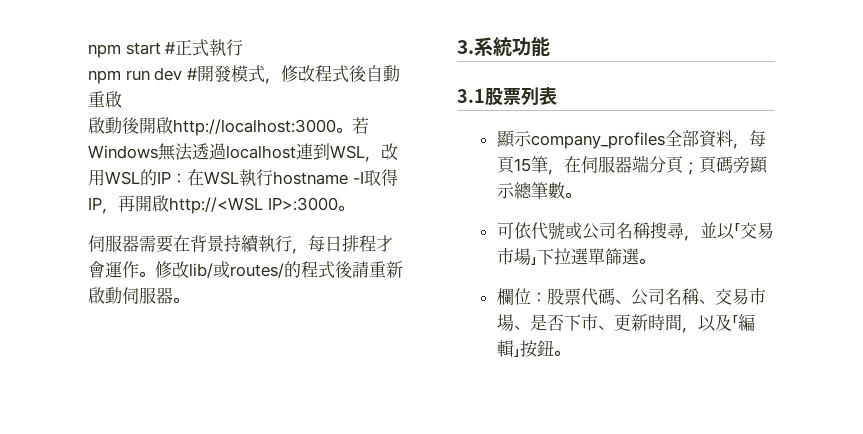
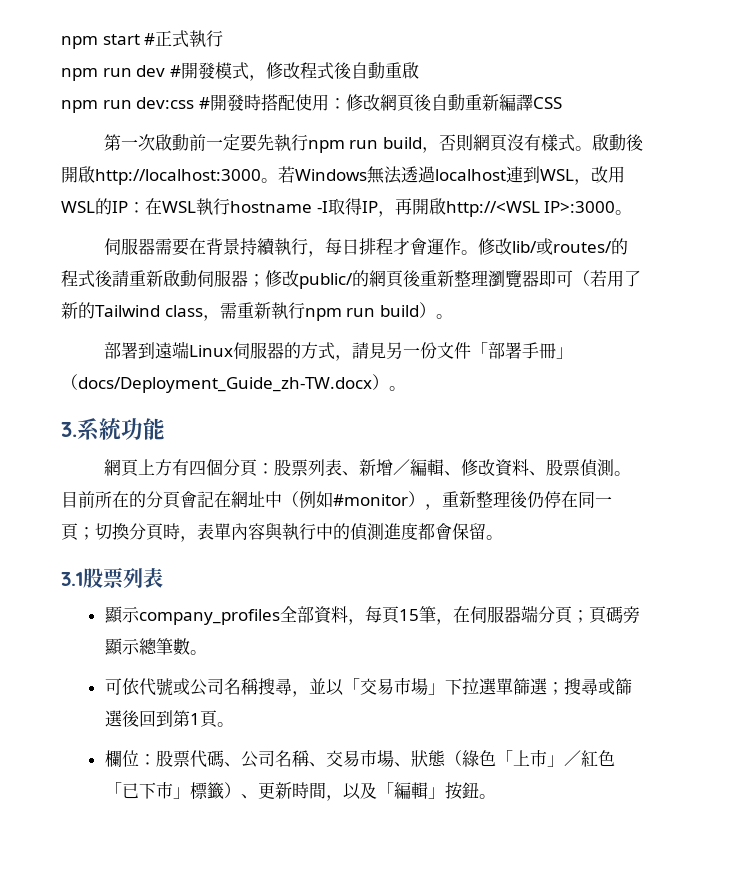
(122, 99) none -> [61,94,562,113] [103,134,592,153] npm run dev:css #開發時搭配使用：修改網頁後自動重新編譯CSS // 第一次啟動前一定要先執行npm run build，否則網頁沒有樣式。
[173,297,189,303] [457,37,550,57] 。 // 3.系統功能 -> [248,270,641,289] [61,302,453,321] [103,341,573,361] [61,374,406,393] [61,418,165,441] [103,459,631,477] [61,491,612,510] [61,523,503,542] ；修改public/的網頁後重新整理瀏覽器即可（若用了新的Tailwind class，需重新執行npm run build）。 // 部署到遠端Linux伺服器的方式，請見另一份文件「部署手冊」（docs/Deployment_Guide_zh-TW.docx）。 // 3.系統功能 // 網頁上方有四個分頁：股票列表、新增／編輯、修改資料、股票偵測。目前所在的分頁會記在網址中（例如#monitor），重新整理後仍停在同一頁；切換分頁時，表單內容與執行中的偵測進度都會保留。
(640, 256) none -> [546,678,632,695] [104,710,218,728] ；搜尋或篩選後回到第1頁
[529,314,598,331] 是否下市 -> [410,750,615,767] [104,782,241,799] 狀態（綠色「上市」／紅色「已下市」標籤）

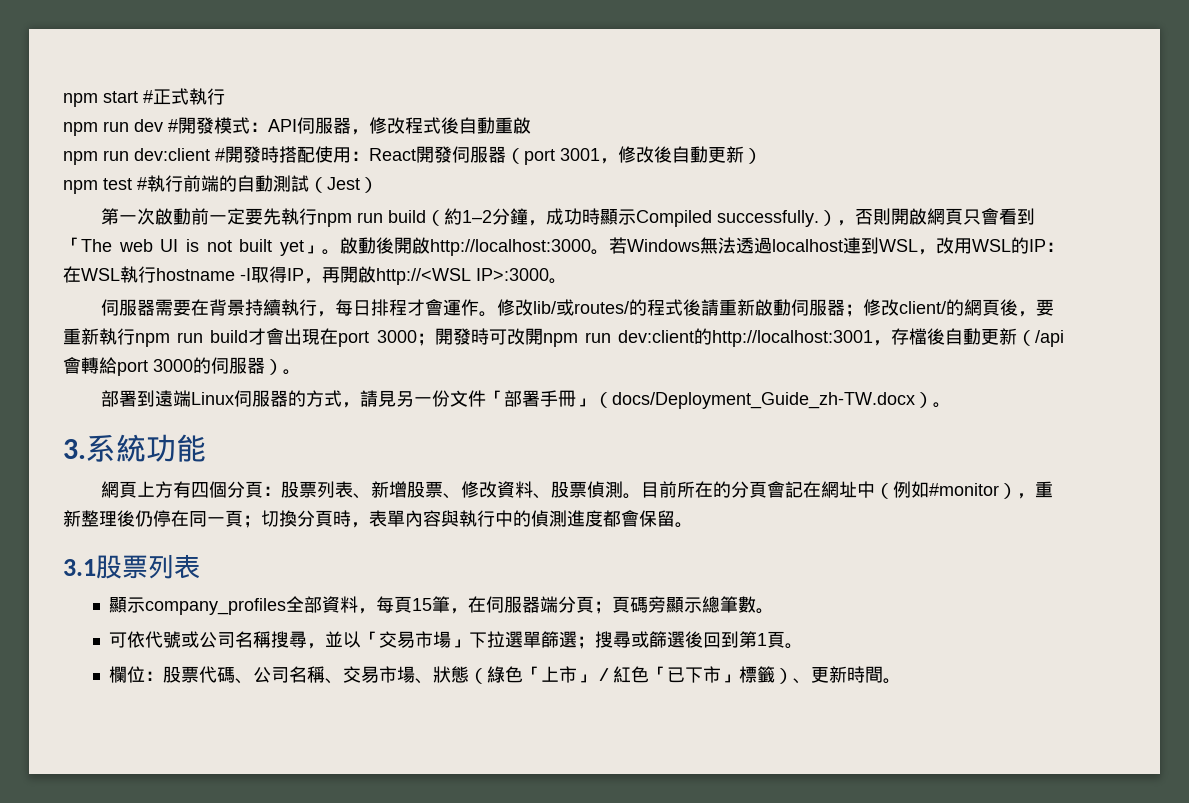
(249, 71) none -> [250,117,351,134] ：API伺服器
[136,97,195,109] dev:css -> [134,148,210,161] dev:client
[345,94,562,112] 修改網頁後自動重新編譯CSS -> [369,146,762,165] [63,175,378,194] React開發伺服器（port 3001，修改後自動更新） // npm test #執行前端的自動測試（Jest）
[421,134,575,153] ，否則網頁沒有樣式 -> [426,208,1036,227] [63,237,322,256] （約1–2分鐘，成功時顯示Compiled successfully.），否則開啟網頁只會看到「The web UI is not built yet」
[299,273,353,289] public/ -> [899,301,947,314] client/
[420,270,641,288] [61,302,237,321] 重新整理瀏覽器即可（若用了新的Tailwind class，需 -> [1018,299,1055,317] ，要
(419, 311) none -> [248,328,1064,347] [63,357,265,376] 才會出現在port 3000；開發時可改開npm run dev:client的http://localhost:3001，存檔後自動更新（/api會轉給port 3000的伺服器
[392,459,444,476] ／編輯 -> [407,481,444,498] 股票
[325,782,479,801] ，以及「編輯」按鈕 -> (883, 674) none

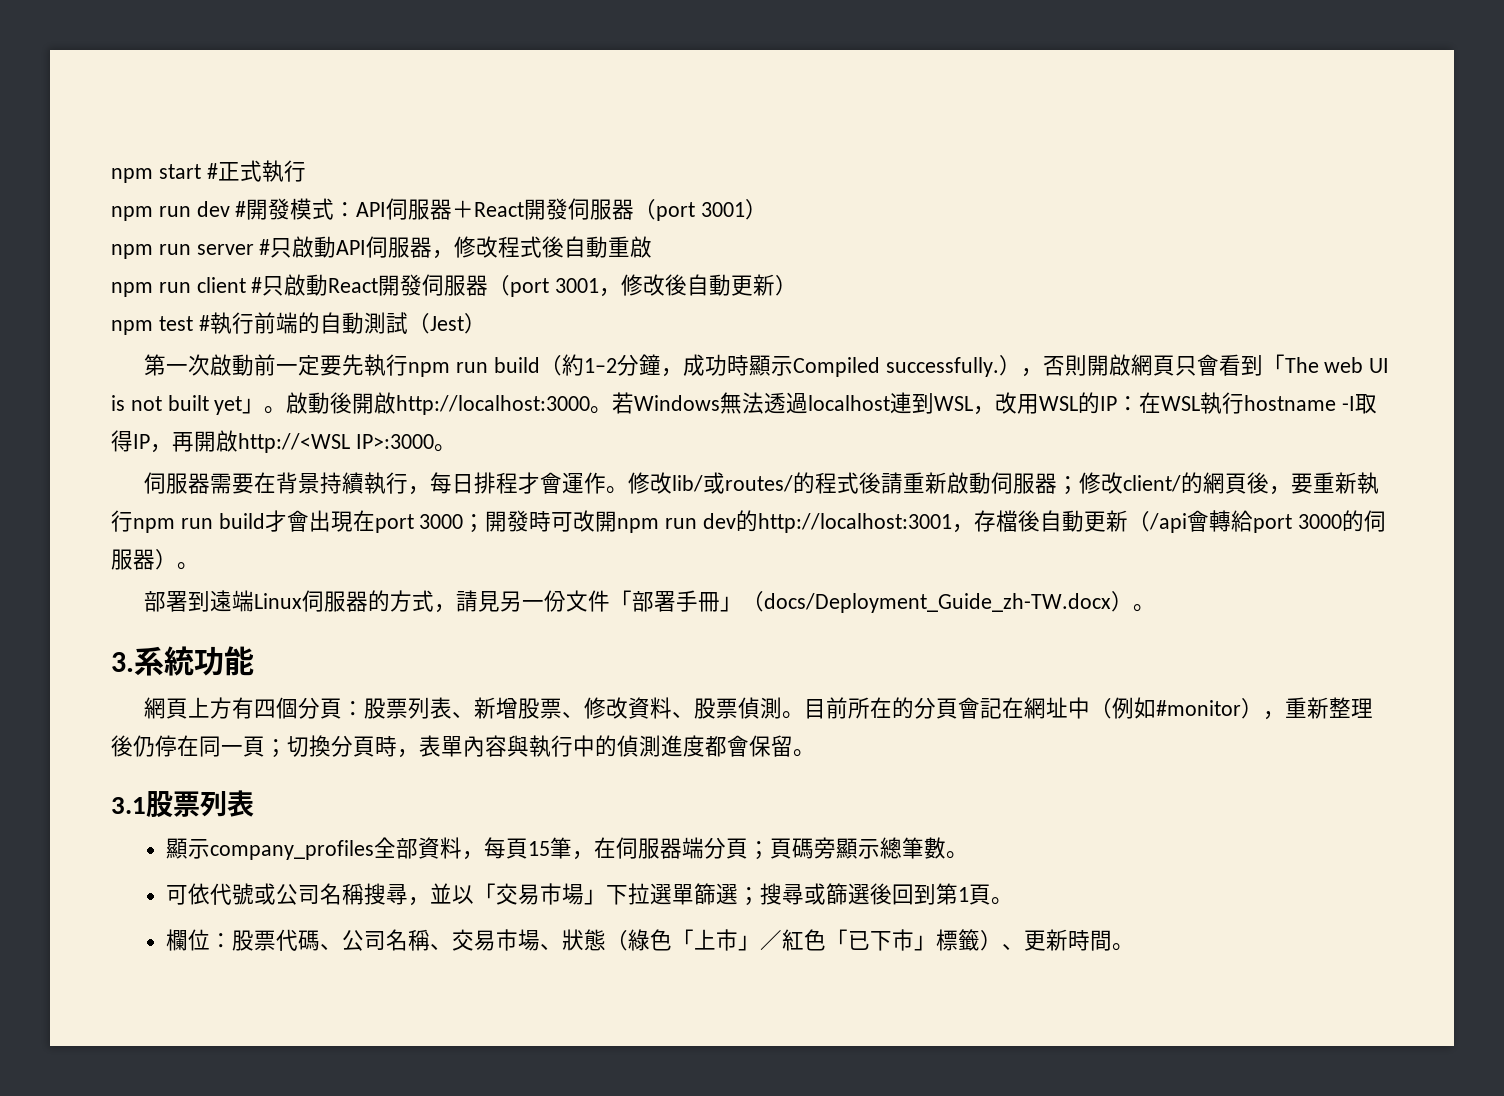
(351, 125) none -> [452,198,768,221] [111,236,433,259] ＋React開發伺服器（port 3001） // npm run server #只啟動API伺服器
[134,146,369,163] dev:client #開發時搭配使用： -> [196,274,329,296] client #只啟動
[618,330,694,343] dev:client -> [703,513,737,529] dev

